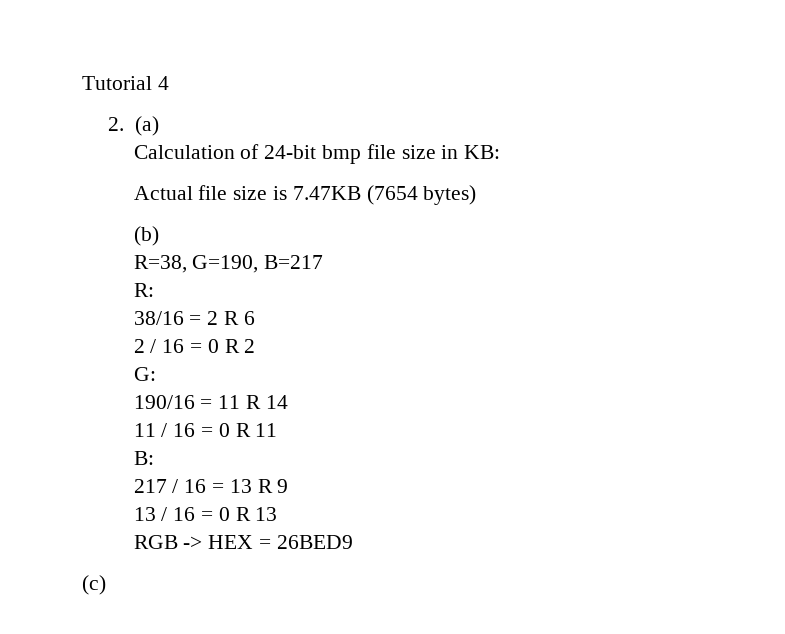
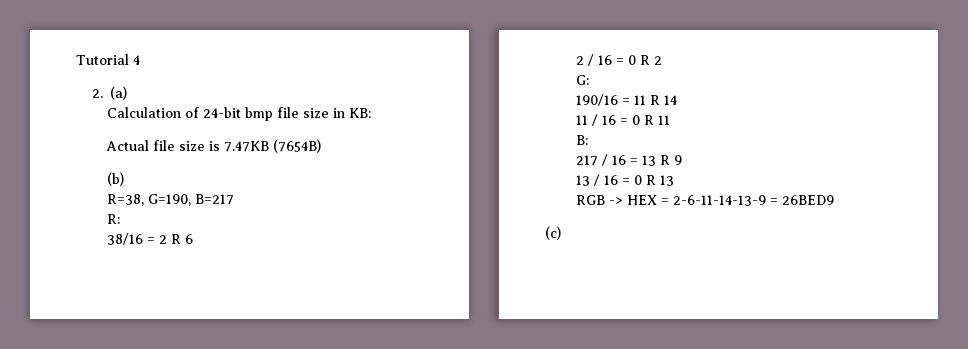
[366,185,477,205] (7654 bytes) -> [273,139,322,153] (7654B)
(271, 544) none -> [673,195,779,206] 2-6-11-14-13-9 =

